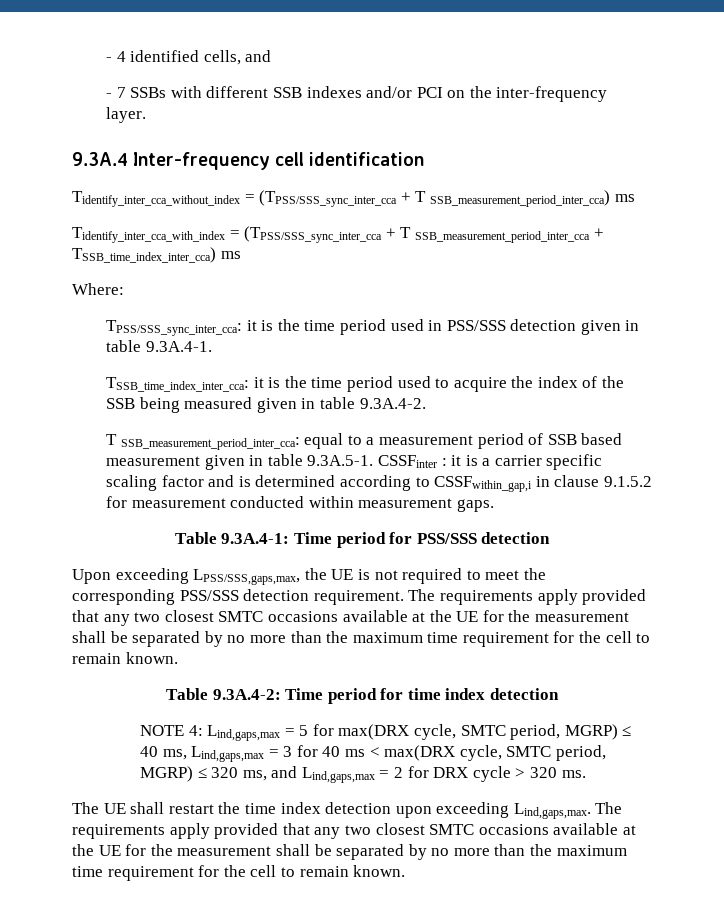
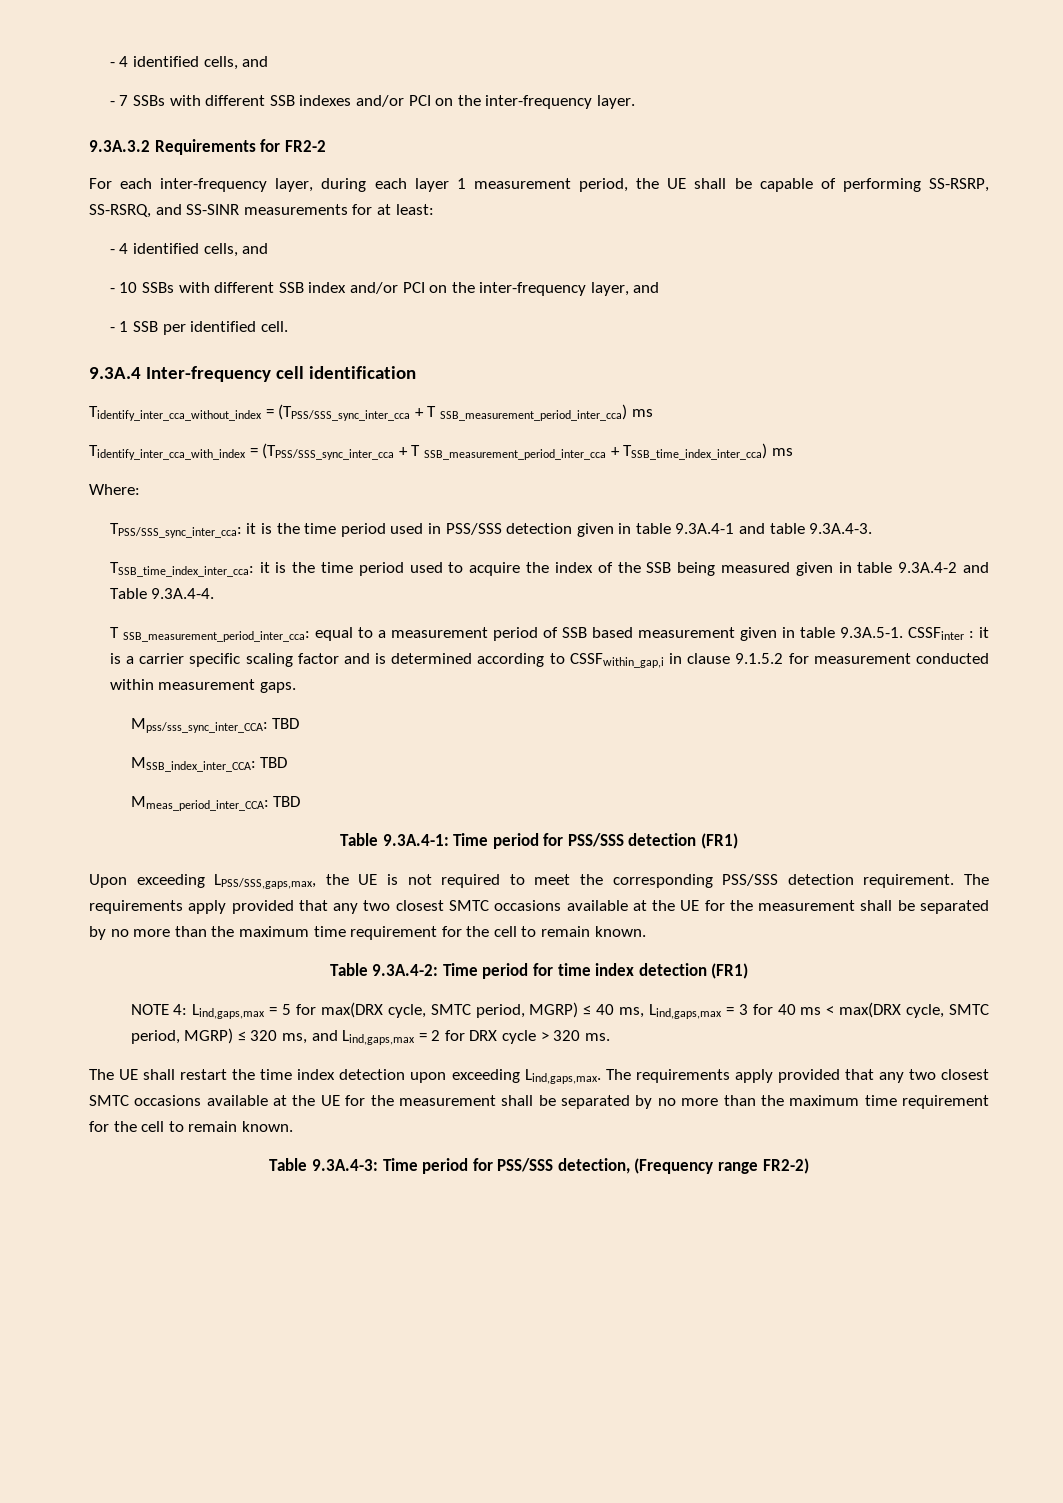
(146, 115) none -> [89,139,326,155] [89,178,990,192] [89,204,434,218] [109,243,269,257] [109,282,660,296] [109,321,288,335] // 9.3A.3.2 Requirements for FR2-2 // For each inter-frequency layer, during each layer 1 measurement period, the UE shall be capable of performing SS-RSRP, SS-RSRQ, and SS-SINR measurements for at least: // - 4 identified cells, and // - 10 SSBs with different SSB index and/or PCI on the inter-frequency layer, and // - 1 SSB per identified cell.
[145,341,212,352] 9.3A.4-1. -> [675,523,873,534] 9.3A.4-1 and table 9.3A.4-3.
[359,398,426,409] 9.3A.4-2. -> [898,562,989,573] [109,588,215,599] 9.3A.4-2 and Table 9.3A.4-4.
(494, 505) none -> [130,718,300,733] [130,757,288,772] [130,796,301,811] // Mpss/sss_sync_inter_CCA: TBD // MSSB_index_inter_CCA: TBD // Mmeas_period_inter_CCA: TBD
(551, 538) none -> [701,833,739,849] (FR1)
(560, 694) none -> [711,963,749,979] (FR1)
(406, 871) none -> [269,1158,809,1174] // Table 9.3A.4-3: Time period for PSS/SSS detection, (Frequency range FR2-2)

